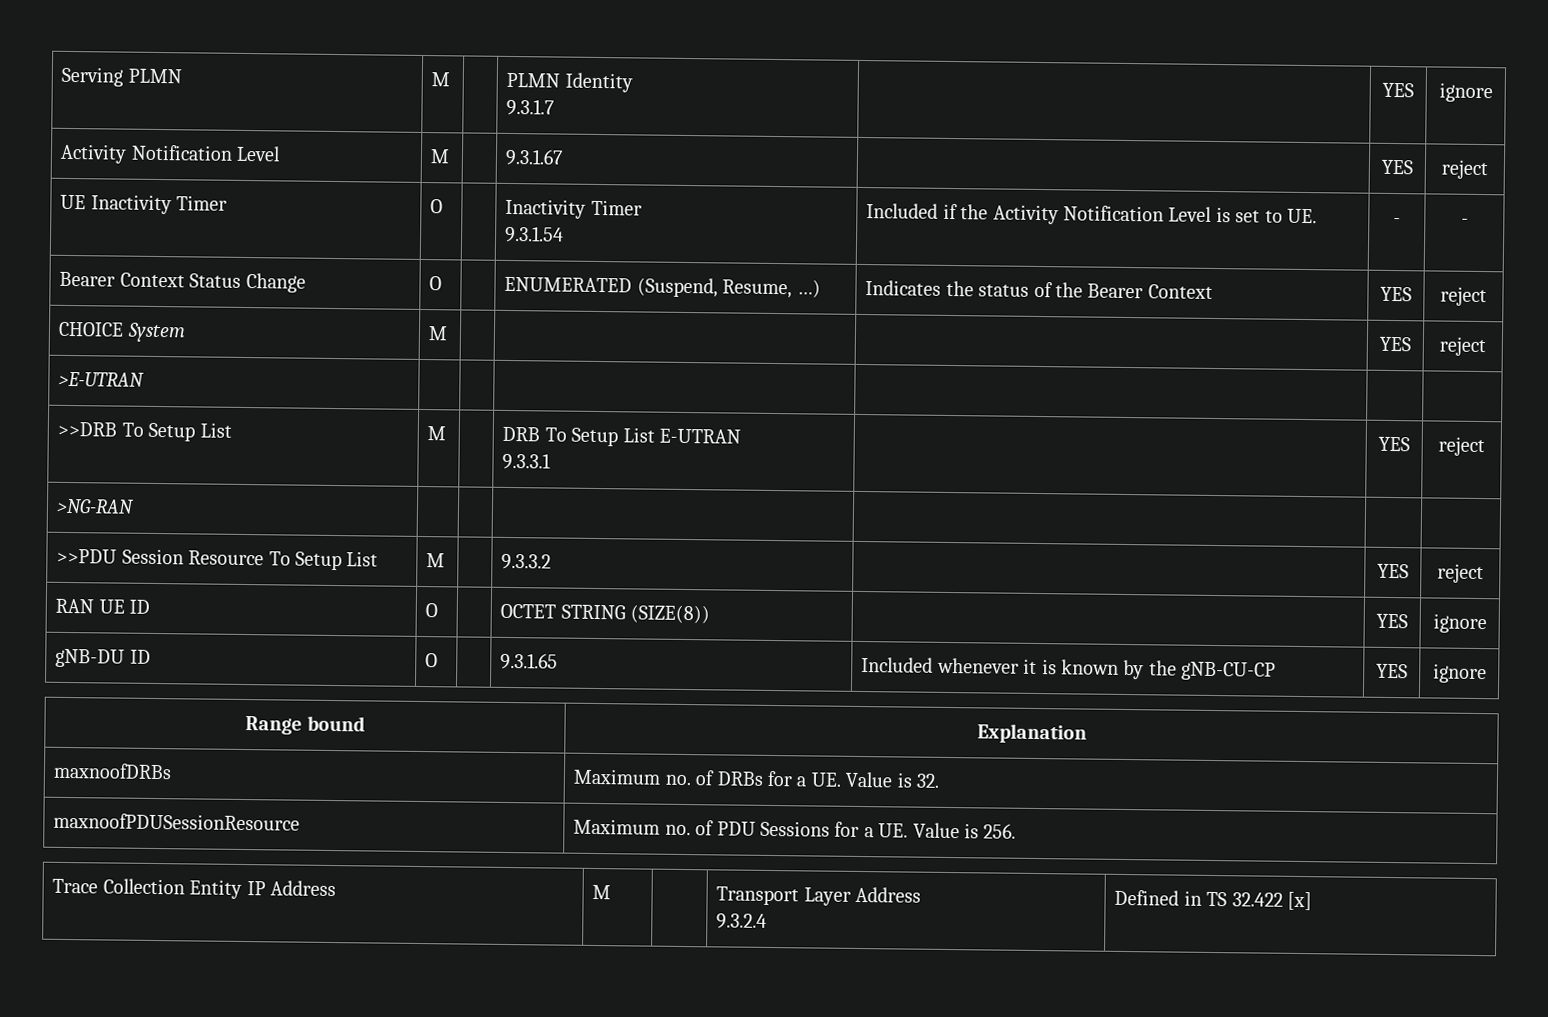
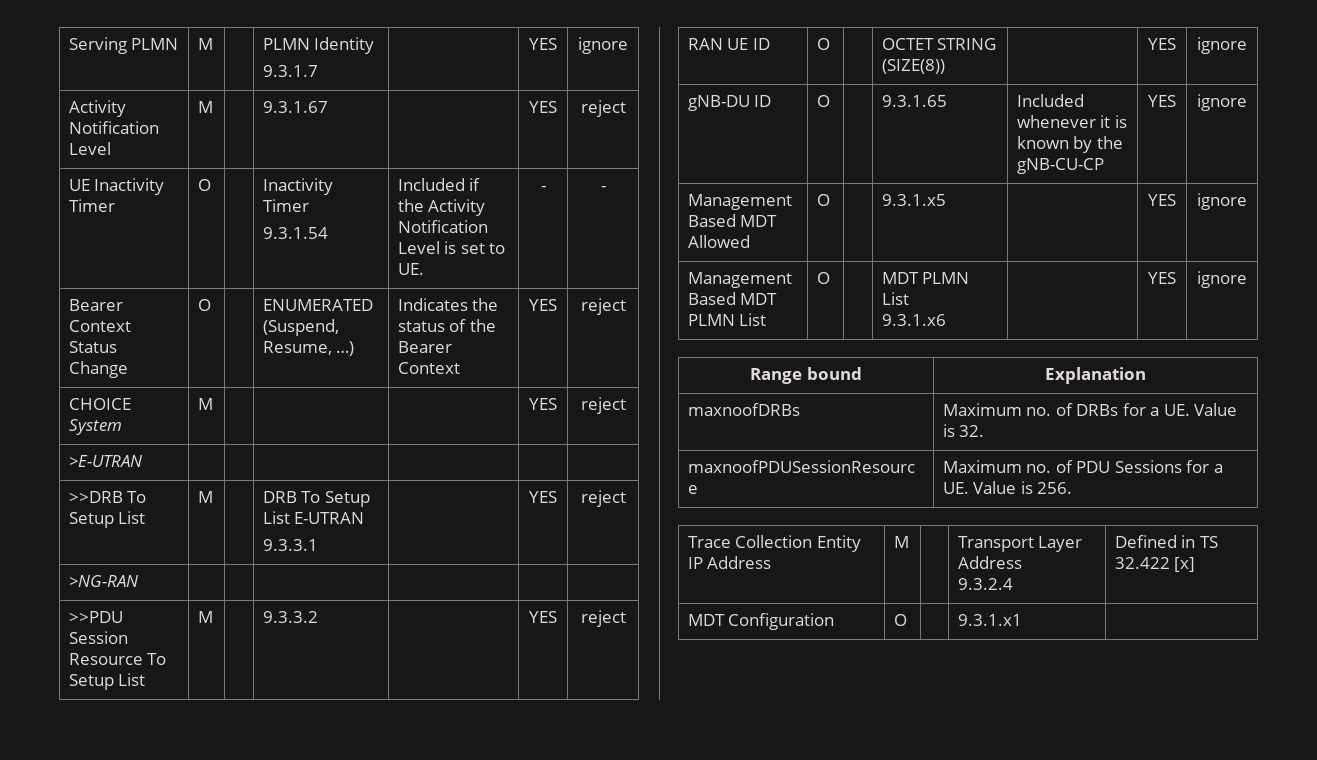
(1487, 673) none -> [687,194,792,210] [687,214,778,227] [687,235,750,248] [816,194,830,206] [881,194,946,206] [1148,194,1176,206] [1197,193,1247,210] [687,272,792,288] [687,292,778,305] [687,313,767,326] [816,272,830,284] [881,272,970,284] [881,292,909,305] [881,314,946,326] [1148,272,1176,284] [1197,271,1247,288] // Management Based MDT Allowed | O | | 9.3.1.x5 | | YES | ignore // Management Based MDT PLMN List | O | | MDT PLMN List // 9.3.1.x6 | | YES | ignore
(1312, 901) none -> [687,613,835,630] [893,614,907,626] [957,614,1022,626] // MDT Configuration | O | | 9.3.1.x1 |

